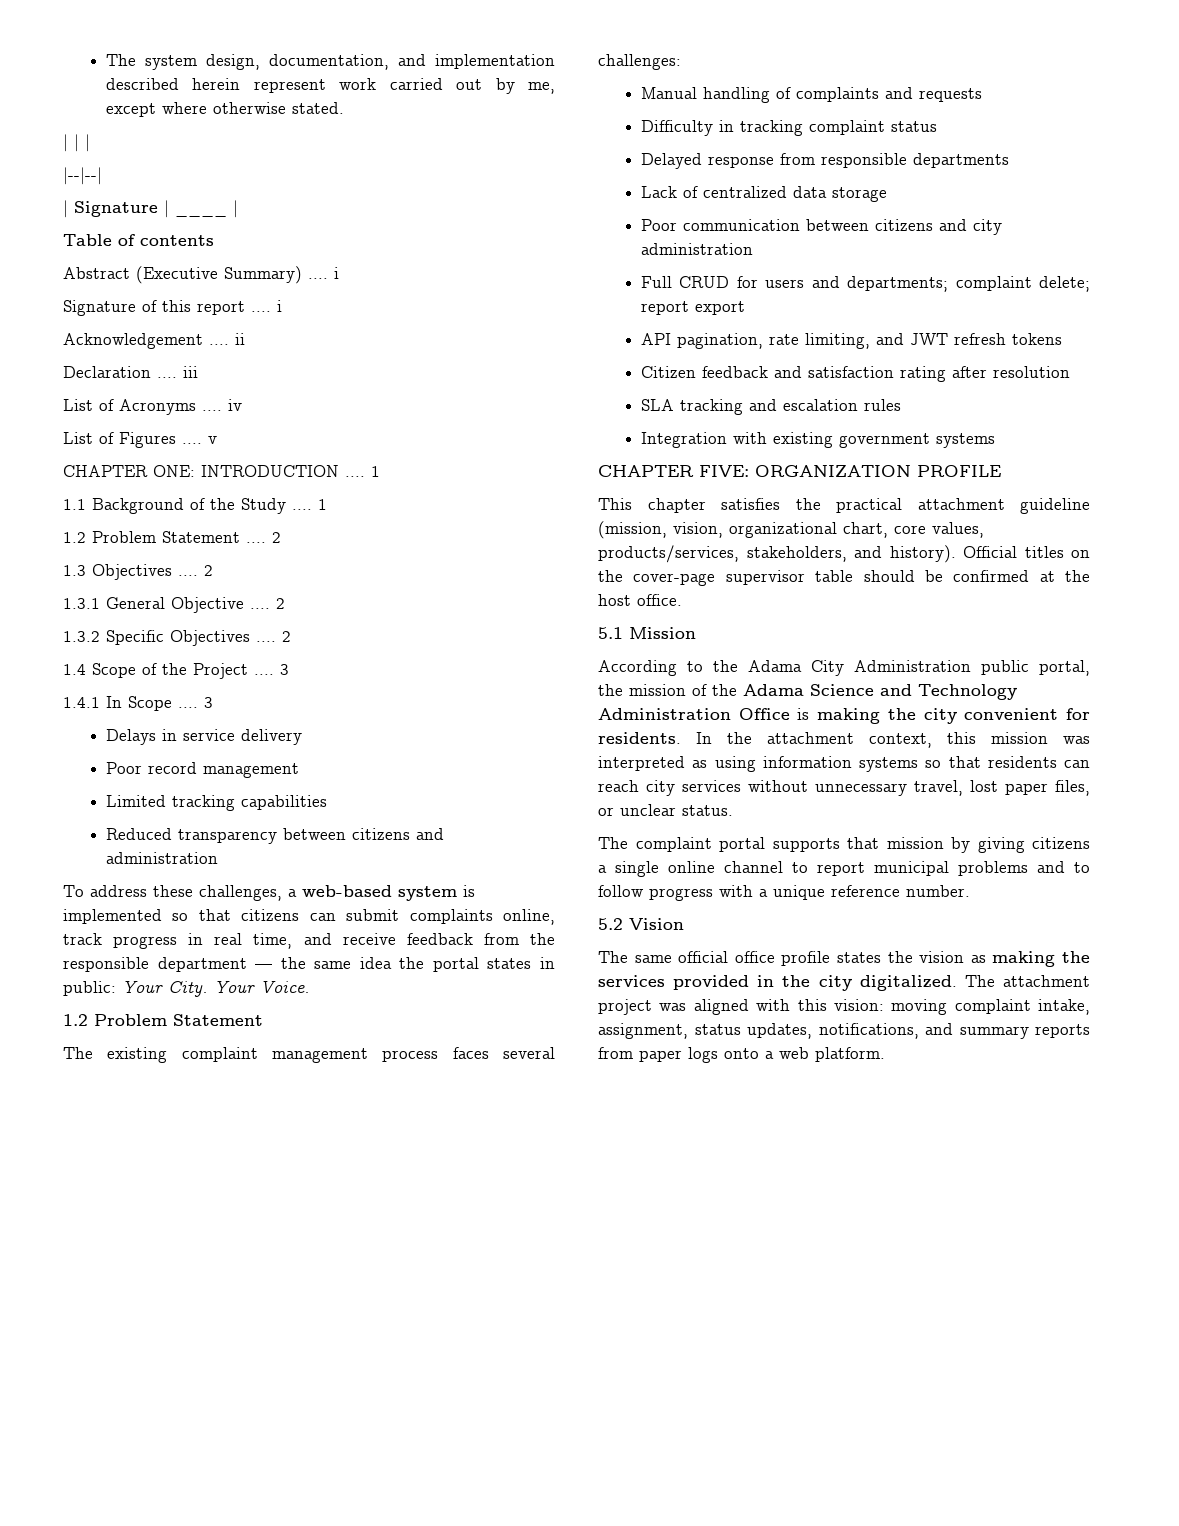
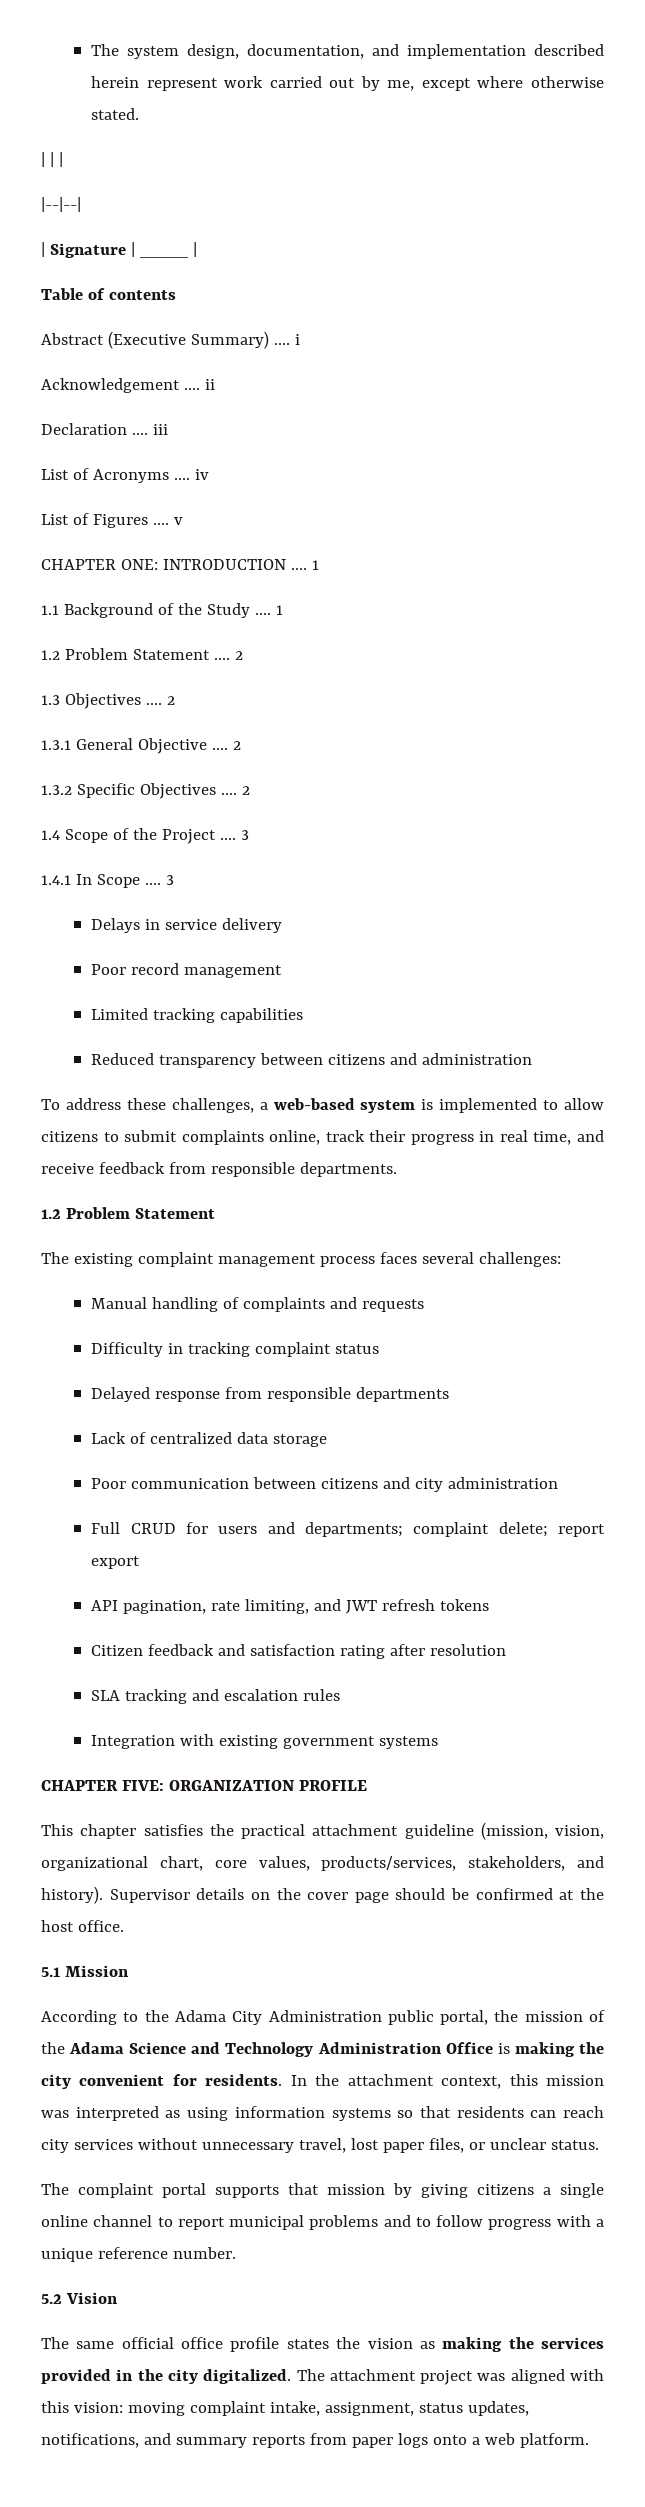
[63,300,282,316] // Signature of this report .... i -> (300, 339) none
[172,909,336,921] so that citizens can -> [543,1098,604,1110] [41,1131,119,1142] to allow citizens to
(102, 939) none -> [369,1130,406,1142] their
[529,933,555,945] [63,957,555,972] [63,980,310,997] the responsible department — the same idea the portal states in public: Your City. Your Voice. -> [210,1162,397,1177] responsible departments.
[963,546,1090,558] [598,570,854,586] Official titles on the cover-page supervisor table -> [109,1888,389,1903] Supervisor details on the cover page

